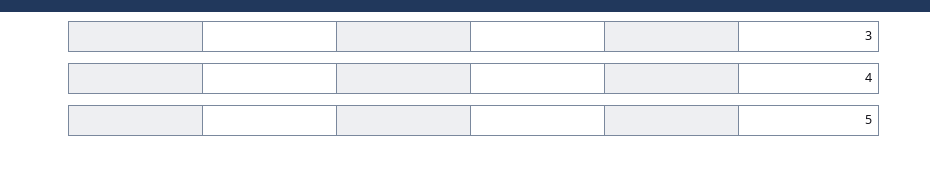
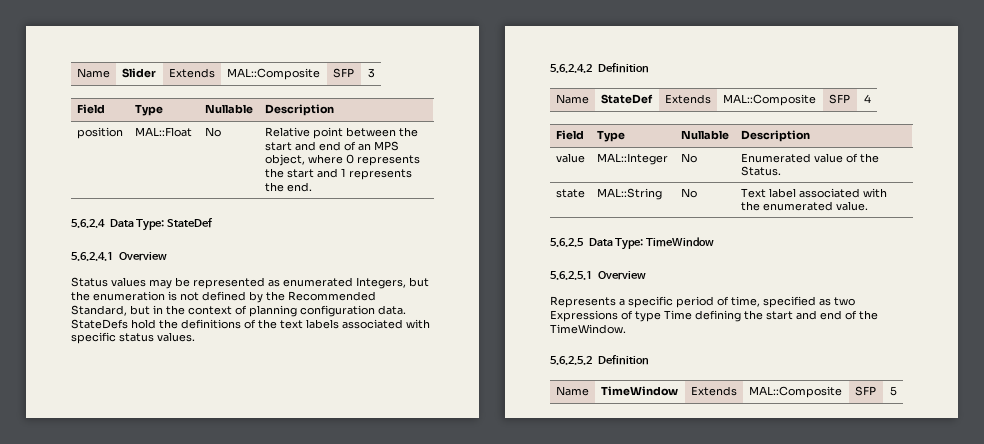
[864,31,872,40] [864,73,872,82] | | | | | 3 // | | | | | 4 // | | | | -> [76,68,110,78] [121,68,156,78] [168,68,215,78] [226,68,320,80] [332,68,354,78] [368,68,376,78] [76,104,105,114] [134,104,163,116] [204,104,253,114] [264,104,334,116] [76,127,123,139] [134,127,192,137] [204,127,221,137] [264,127,418,139] [264,141,399,151] [264,154,420,166] [264,168,412,180] [264,182,312,192] [71,218,214,231] [71,252,167,261] [71,277,429,289] [71,291,376,303] [71,305,406,317] [71,319,430,329] [71,332,195,344] [550,63,649,73] [555,94,589,104] [600,94,653,104] [664,94,711,104] [722,94,816,106] [828,94,850,104] [864,94,872,103] [555,130,584,140] [596,130,625,142] [680,130,729,140] [740,130,810,142] [555,153,585,163] [596,153,668,165] [680,153,697,163] [740,153,879,163] [740,166,781,176] [555,189,585,198] [596,188,662,200] [680,188,697,198] [740,188,887,198] [740,201,868,211] [550,237,715,250] [550,271,646,280] [550,296,855,308] [550,310,878,322] [550,324,626,334] [550,355,649,365] [555,386,589,396] [600,386,678,396] [690,386,737,396] [748,386,842,398] [854,386,876,396] Name | Slider | Extends | MAL::Composite | SFP | 3 // Field | Type | Nullable | Description // position | MAL::Float | No | Relative point between the start and end of an MPS object, where 0 represents the start and 1 represents the end. // 5.6.2.4 Data Type: StateDef // 5.6.2.4.1 Overview // Status values may be represented as enumerated Integers, but the enumeration is not defined by the Recommended Standard, but in the context of planning configuration data. StateDefs hold the definitions of the text labels associated with specific status values. // 5.6.2.4.2 Definition // Name | StateDef | Extends | MAL::Composite | SFP | 4 // Field | Type | Nullable | Description // value | MAL::Integer | No | Enumerated value of the Status. // state | MAL::String | No | Text label associated with the enumerated value. // 5.6.2.5 Data Type: TimeWindow // 5.6.2.5.1 Overview // Represents a specific period of time, specified as two Expressions of type Time defining the start and end of the TimeWindow. // 5.6.2.5.2 Definition // Name | TimeWindow | Extends | MAL::Composite | SFP

